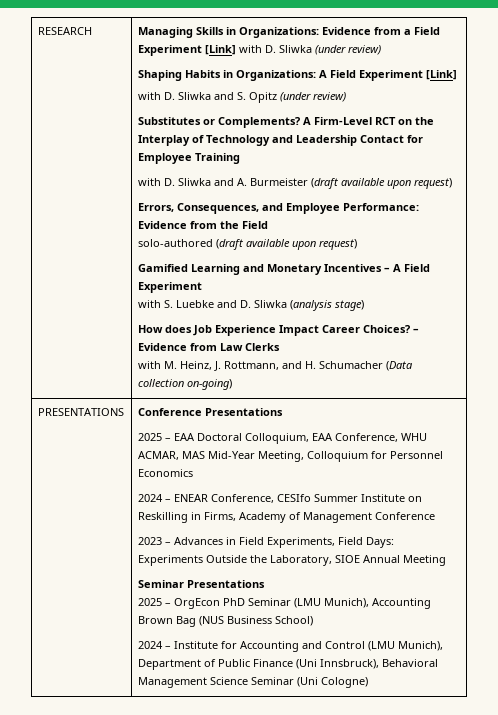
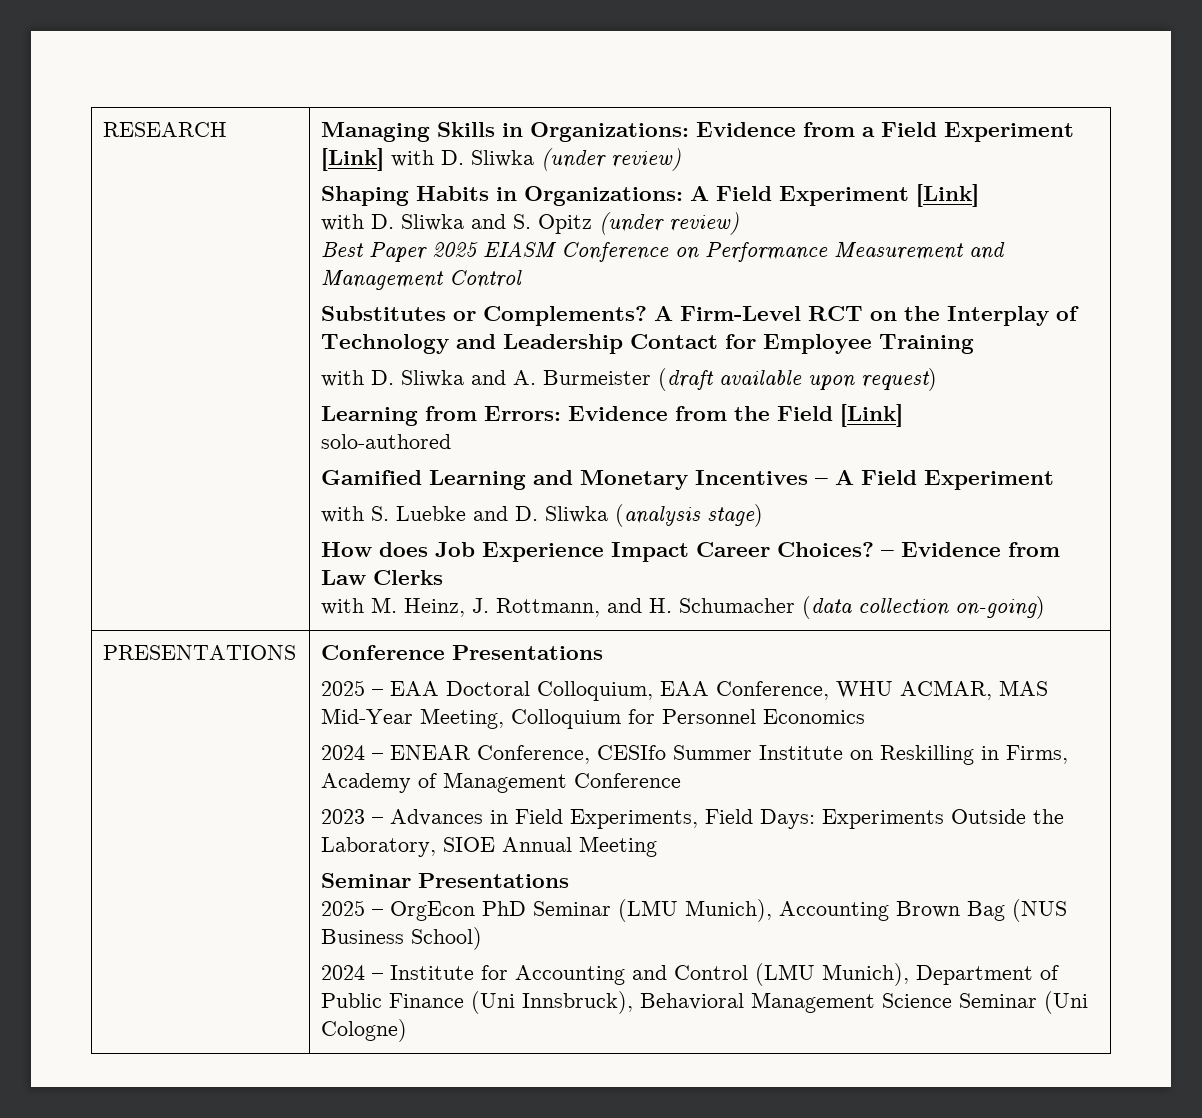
(346, 97) none -> [321,241,1006,262] [321,270,523,290] // Best Paper 2025 EIASM Conference on Performance Measurement and Management Control
[137,203,419,214] Errors, Consequences, and Employee Performance: -> [321,406,562,426] Learning from Errors:
(268, 225) none -> [840,404,904,427] [Link]
[215,239,357,250] (draft available upon request) -> (452, 441) none
[385,361,413,371] (Data -> [802,596,853,619] (data

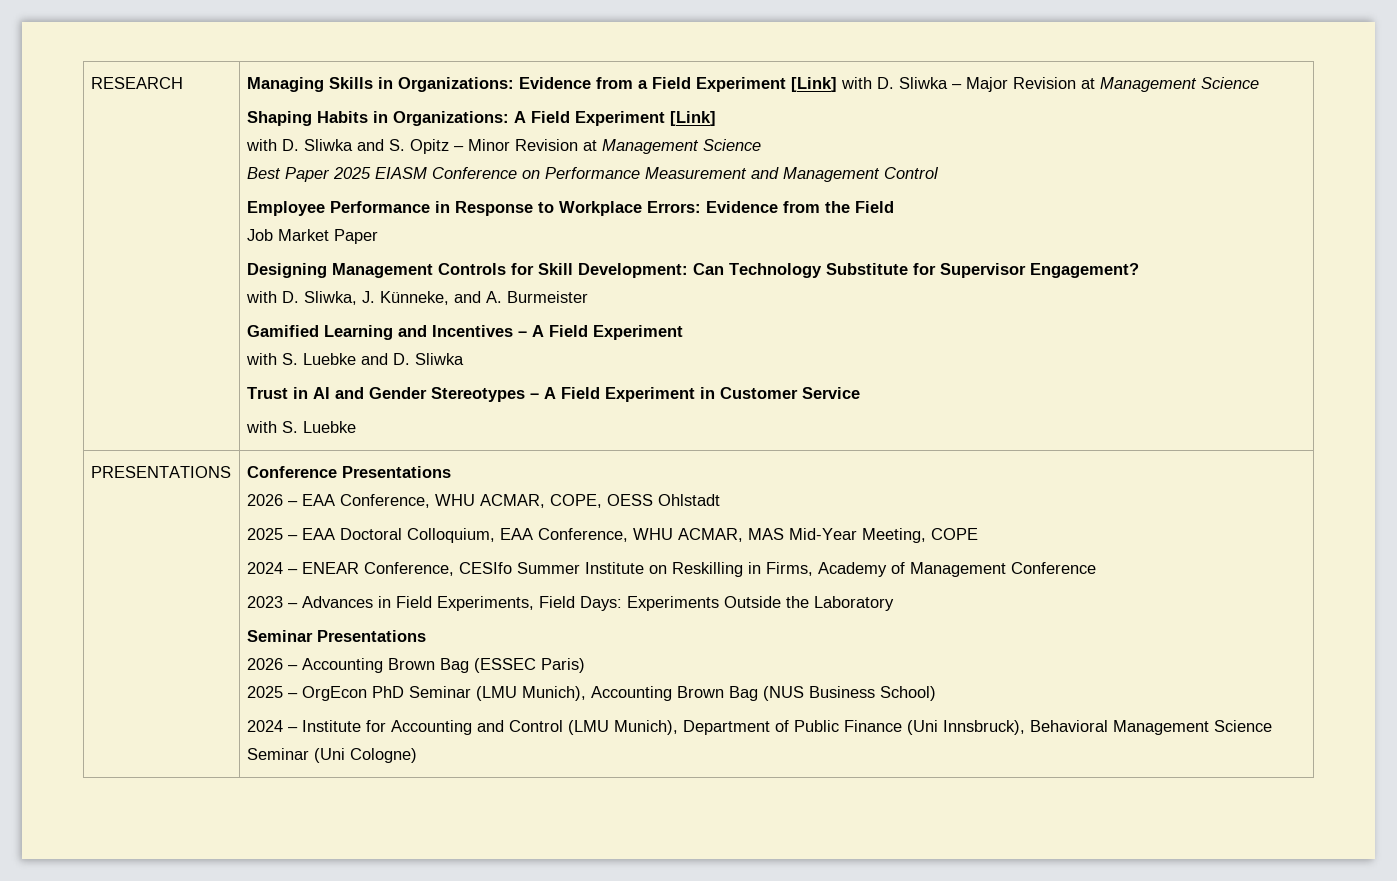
[541,148,682,171] (under review) -> [951,77,1259,92] – Major Revision at Management Science
[599,212,740,235] (under review) -> [453,139,761,154] – Minor Revision at Management Science
[321,306,1080,326] [321,334,975,354] [321,368,938,391] [321,406,478,426] Substitutes or Complements? A Firm-Level RCT on the Interplay of Technology and Leadership Contact for Employee Training // with D. Sliwka and A. Burmeister (draft available upon request) // Learning from -> [246,201,642,216] Employee Performance in Response to Workplace
[840,404,904,427] [321,434,452,449] [Link] // solo-authored -> [246,229,378,244] [246,263,1139,278] [245,291,588,305] // Job Market Paper // Designing Management Controls for Skill Development: Can Technology Substitute for Supervisor Engagement? // with D. Sliwka, J. Künneke, and A. Burmeister
[580,470,689,490] Monetary -> (427, 331) none
[615,504,764,527] [321,542,1061,562] [321,570,444,585] [321,596,1046,619] [103,645,297,660] [321,645,604,660] (analysis stage) // How does Job Experience Impact Career Choices? – Evidence from Law Clerks // with M. Heinz, J. Rottmann, and H. Schumacher (data collection on-going) // PRESENTATIONS | Conference Presentations -> [246,387,860,402] [245,421,356,433] [90,466,231,478] [246,466,451,478] [246,494,720,508] // Trust in AI and Gender Stereotypes – A Field Experiment in Customer Service // with S. Luebke // PRESENTATIONS | Conference Presentations // 2026 – EAA Conference, WHU ACMAR, COPE, OESS Ohlstadt
[511,709,866,729] Colloquium for Personnel Economics -> [930,528,978,540] COPE
[321,836,658,857] [321,873,570,888] Laboratory, SIOE Annual Meeting // Seminar Presentations -> [813,596,894,611] [246,630,426,642] [246,658,585,673] Laboratory // Seminar Presentations // 2026 – Accounting Brown Bag (ESSEC Paris)

